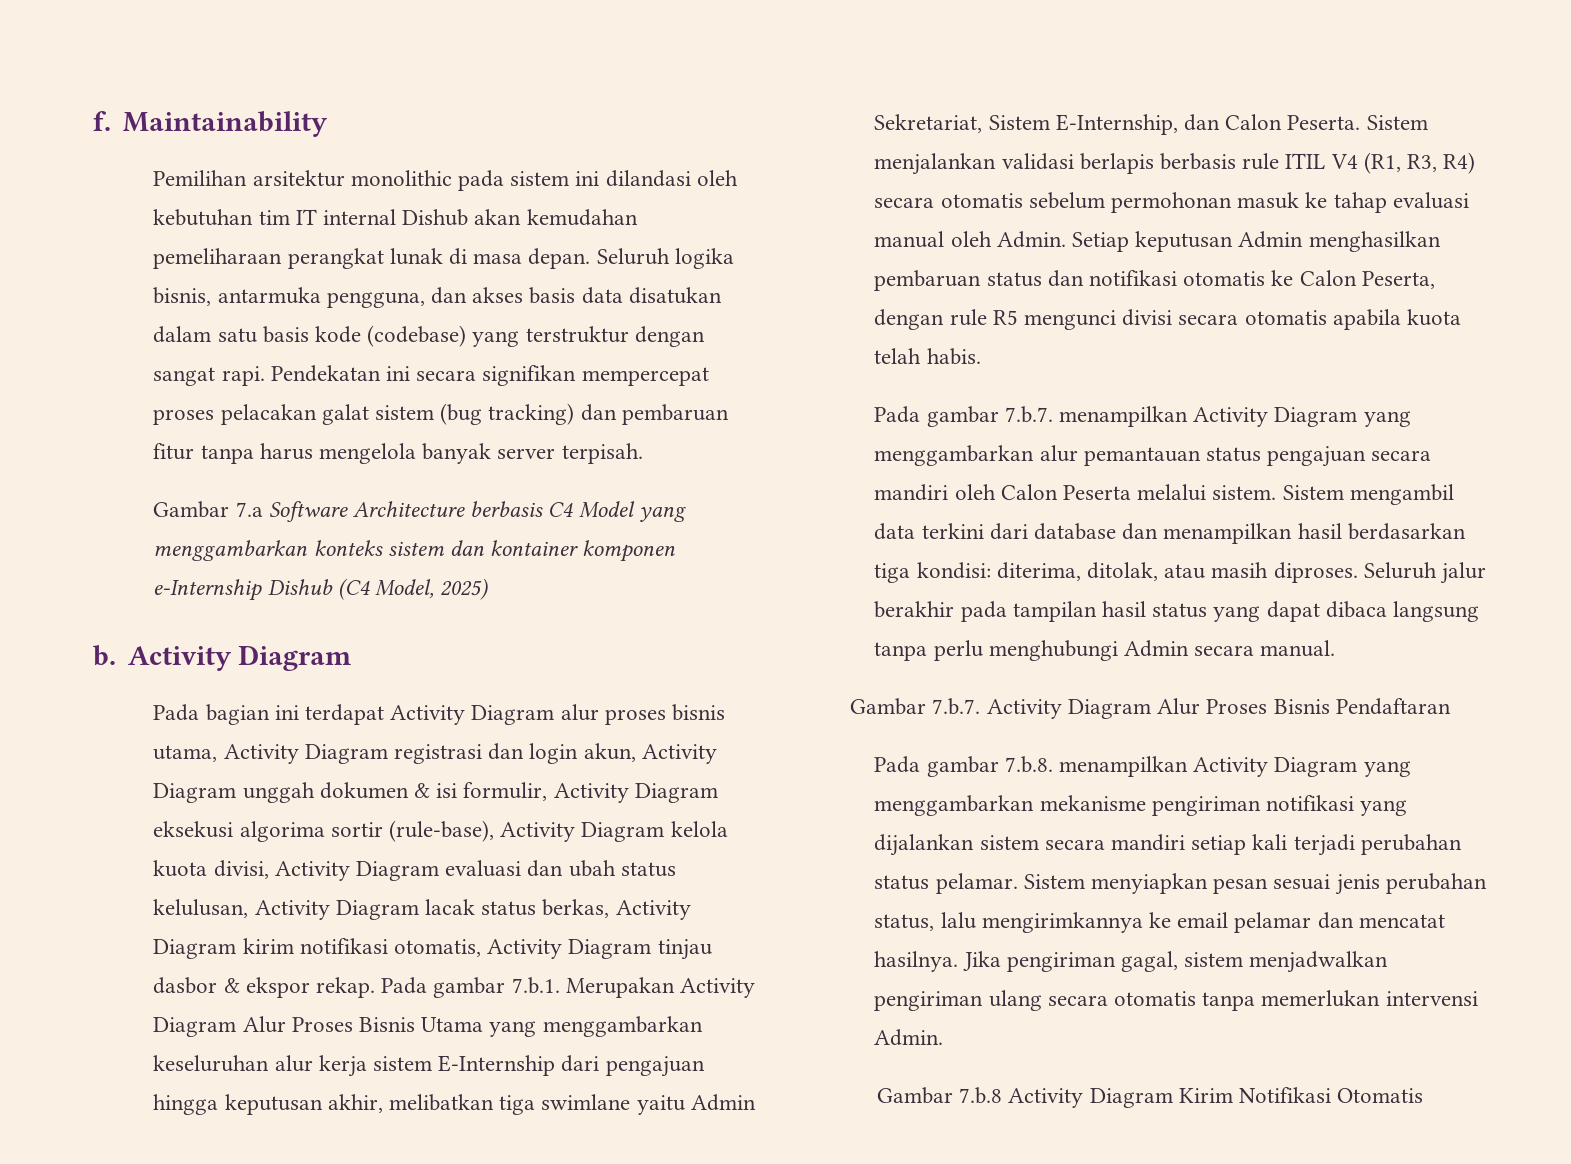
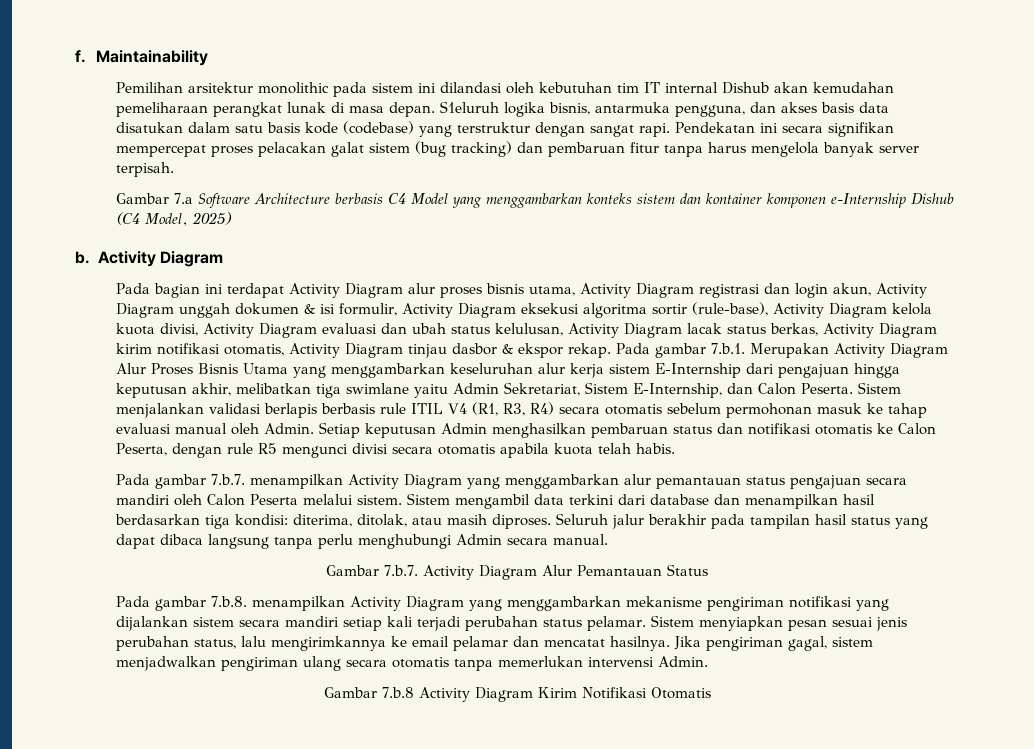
[596,248,670,265] Seluruh -> [440,101,500,113] S1eluruh
[239,821,325,842] algorima -> [583,303,648,318] algoritma
[1206,698,1451,715] Proses Bisnis Pendaftaran -> [577,564,708,576] Pemantauan Status

